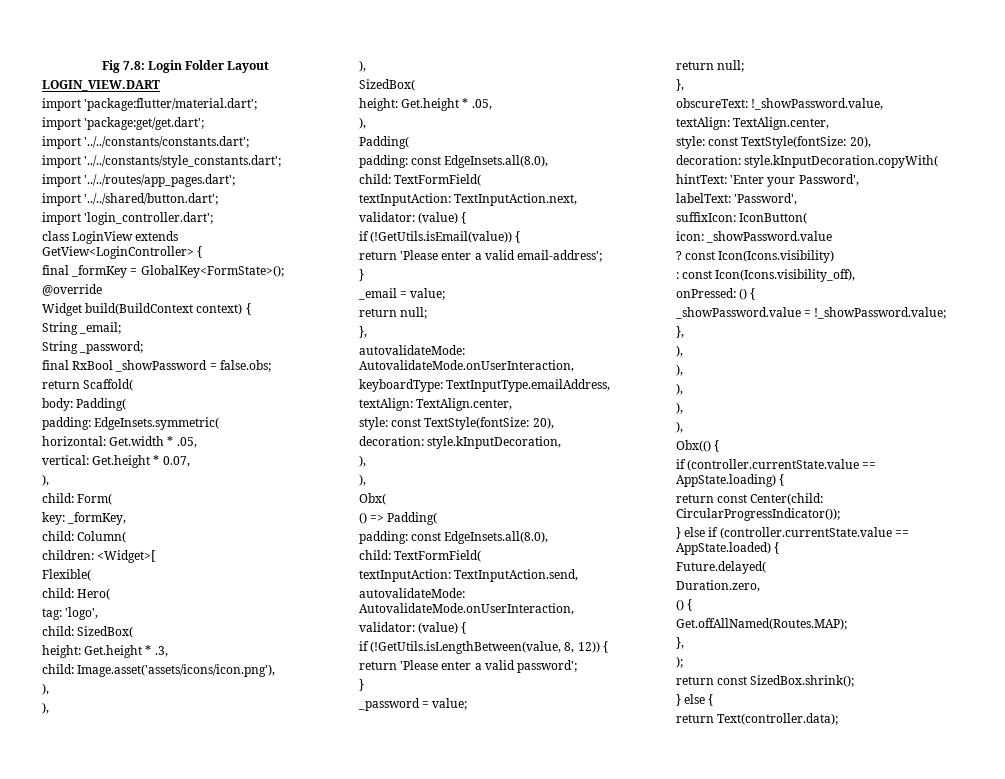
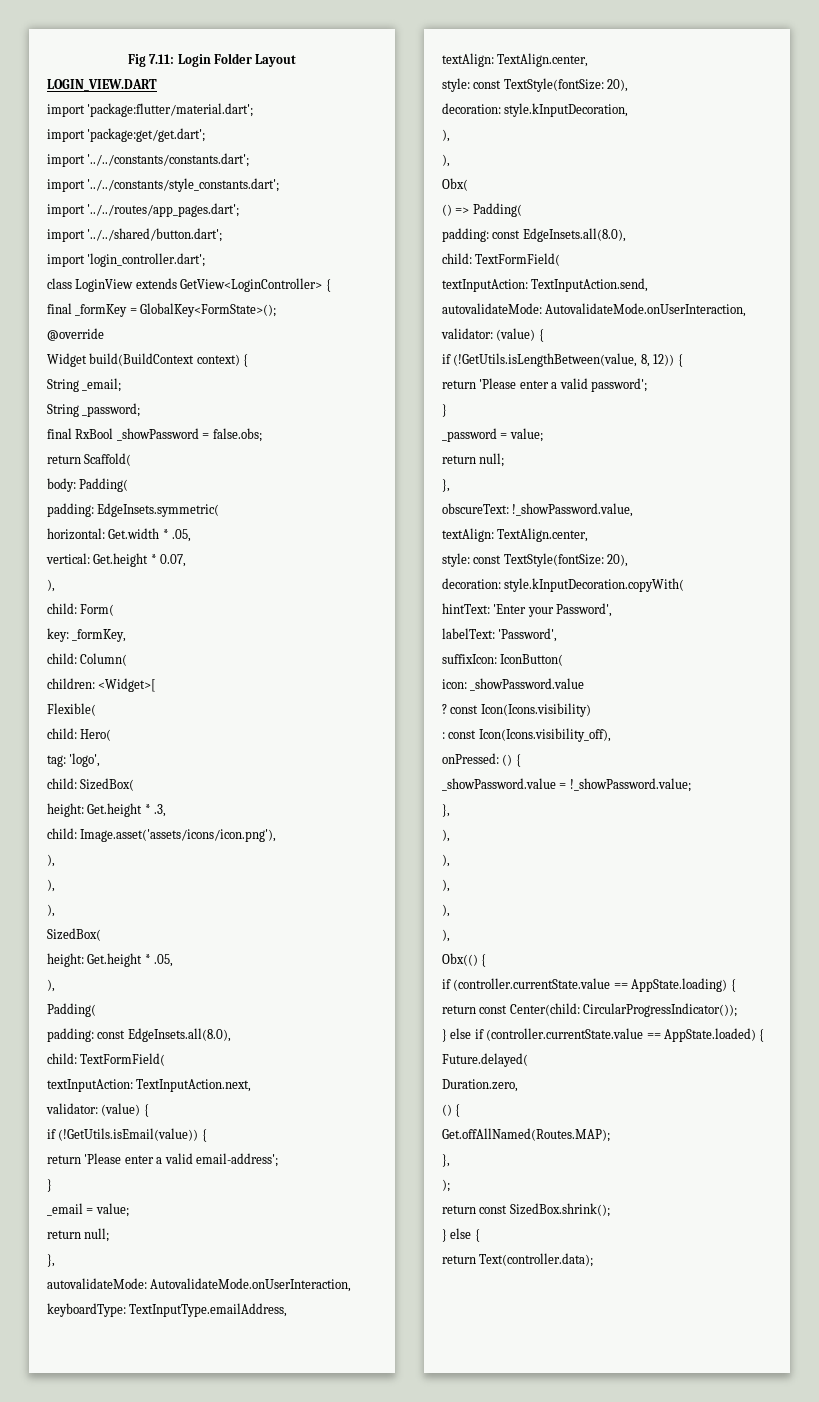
[122,61,145,70] 7.8: -> [149,54,175,64] 7.11:

